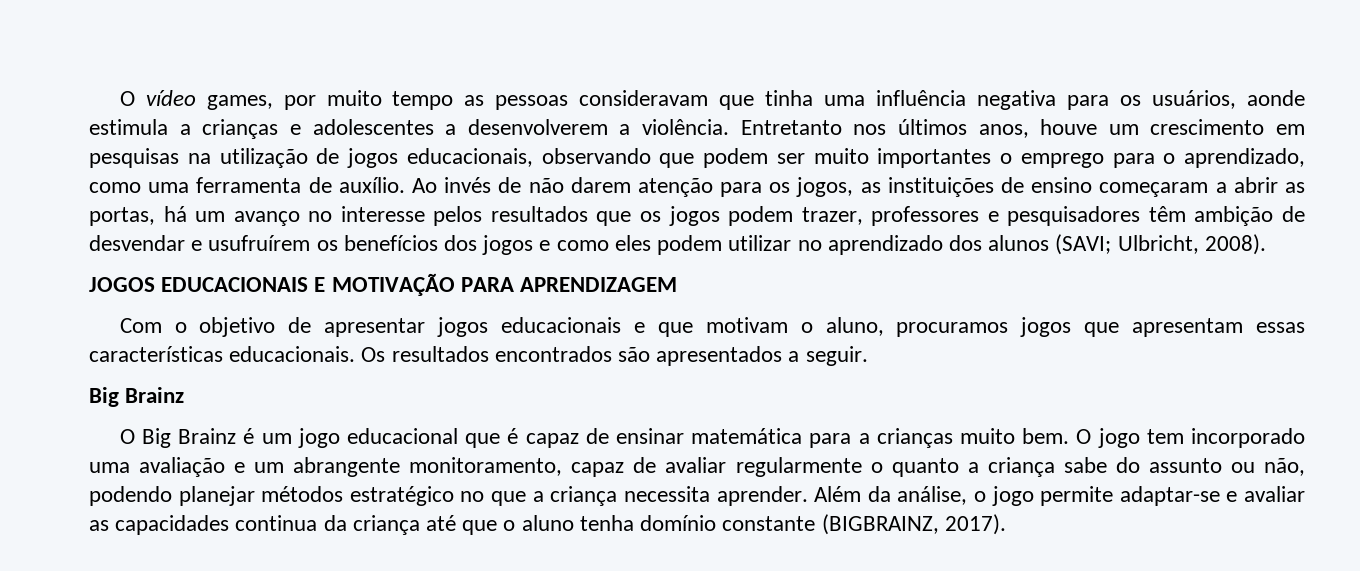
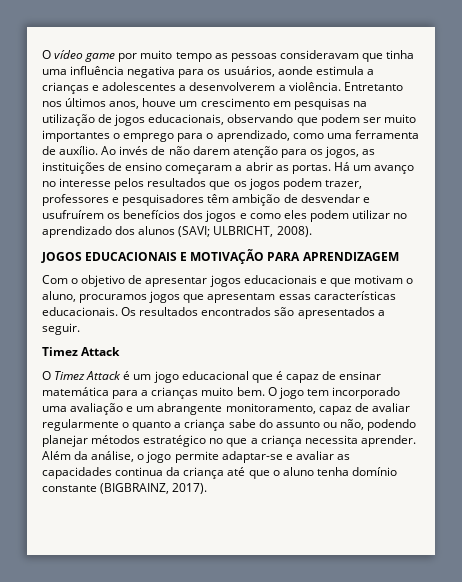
[206,95,273,110] games, -> [85,53,116,62] game
[89,206,187,226] portas, há -> [291,162,350,174] portas. Há
[1117,235,1199,254] Ulbricht, -> [213,226,274,237] ULBRICHT,
[89,387,185,407] [119,428,237,448] Big Brainz // O Big Brainz -> [42,347,121,356] [42,371,122,380] Timez Attack // O Timez Attack

